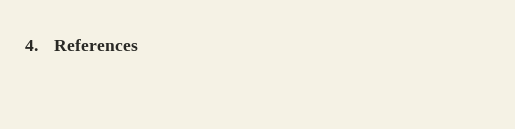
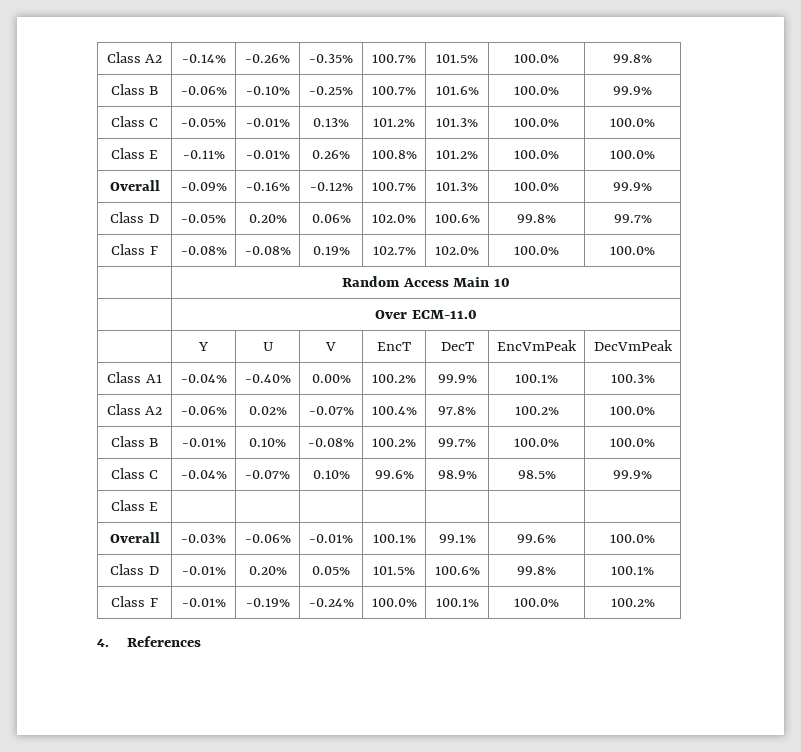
(25, 45) none -> [106,52,163,63] [181,54,226,63] [245,54,290,63] [309,54,353,63] [372,54,416,63] [436,54,478,63] [514,54,559,63] [613,54,652,63] [110,84,159,95] [180,86,227,95] [245,86,290,95] [309,86,353,95] [372,86,416,95] [435,86,479,95] [514,86,559,95] [613,86,652,95] [110,116,159,127] [181,118,226,127] [245,118,290,127] [313,118,349,127] [373,118,415,127] [436,118,478,127] [514,118,559,127] [610,118,655,127] [110,148,159,159] [182,150,225,159] [245,150,290,159] [312,150,350,159] [371,150,417,159] [436,150,478,159] [514,150,559,159] [610,150,655,159] [109,180,160,191] [180,182,227,191] [245,182,290,191] [309,182,353,191] [372,182,416,191] [436,182,478,191] [514,182,559,191] [613,182,652,191] [110,212,159,223] [181,214,226,223] [248,214,287,223] [311,214,351,223] [372,214,416,223] [434,214,480,223] [517,214,556,223] [613,214,652,223] [111,244,158,255] [180,246,227,255] [244,246,291,255] [312,246,350,255] [372,246,416,255] [435,246,479,255] [514,246,559,255] [610,246,655,255] [342,276,510,287] [375,310,477,319] [198,342,208,351] [262,342,273,351] [325,342,336,351] [377,342,411,351] [440,342,474,351] [497,340,577,351] [593,340,673,351] [107,372,162,383] [180,374,227,383] [244,374,291,383] [311,374,351,383] [372,374,416,383] [437,374,477,383] [515,374,558,383] [610,374,655,383] [106,404,163,415] [180,406,227,415] [248,406,287,415] [308,406,354,415] [371,406,417,415] [438,406,476,415] [514,406,559,415] [610,406,655,415] [110,436,159,447] [181,438,226,447] [249,438,286,447] [308,438,354,447] [372,438,416,447] [438,438,476,447] [514,438,559,447] [610,438,655,447] [110,468,159,479] [180,470,227,479] [245,470,290,479] [312,470,350,479] [374,470,414,479] [437,470,477,479] [517,470,556,479] [613,470,652,479] [110,500,159,511] [109,532,160,543] [181,534,226,543] [244,534,291,543] [309,534,353,543] [372,534,416,543] [438,534,476,543] [517,534,556,543] [610,534,655,543] [110,564,159,575] [181,566,226,575] [248,566,287,575] [312,566,350,575] [373,566,415,575] [434,566,480,575] [517,566,556,575] [611,566,654,575] [111,596,158,607] [181,598,226,607] [245,598,290,607] [308,598,354,607] [371,598,417,607] [435,598,479,607] [514,598,559,607] [610,598,655,607] Class A2 | -0.14% | -0.26% | -0.35% | 100.7% | 101.5% | 100.0% | 99.8% // Class B | -0.06% | -0.10% | -0.25% | 100.7% | 101.6% | 100.0% | 99.9% // Class C | -0.05% | -0.01% | 0.13% | 101.2% | 101.3% | 100.0% | 100.0% // Class E | -0.11% | -0.01% | 0.26% | 100.8% | 101.2% | 100.0% | 100.0% // Overall | -0.09% | -0.16% | -0.12% | 100.7% | 101.3% | 100.0% | 99.9% // Class D | -0.05% | 0.20% | 0.06% | 102.0% | 100.6% | 99.8% | 99.7% // Class F | -0.08% | -0.08% | 0.19% | 102.7% | 102.0% | 100.0% | 100.0% // | Random Access Main 10 // | Over ECM-11.0 // | Y | U | V | EncT | DecT | EncVmPeak | DecVmPeak // Class A1 | -0.04% | -0.40% | 0.00% | 100.2% | 99.9% | 100.1% | 100.3% // Class A2 | -0.06% | 0.02% | -0.07% | 100.4% | 97.8% | 100.2% | 100.0% // Class B | -0.01% | 0.10% | -0.08% | 100.2% | 99.7% | 100.0% | 100.0% // Class C | -0.04% | -0.07% | 0.10% | 99.6% | 98.9% | 98.5% | 99.9% // Class E | | | | | | | // Overall | -0.03% | -0.06% | -0.01% | 100.1% | 99.1% | 99.6% | 100.0% // Class D | -0.01% | 0.20% | 0.05% | 101.5% | 100.6% | 99.8% | 100.1% // Class F | -0.01% | -0.19% | -0.24% | 100.0% | 100.1% | 100.0% | 100.2% //

